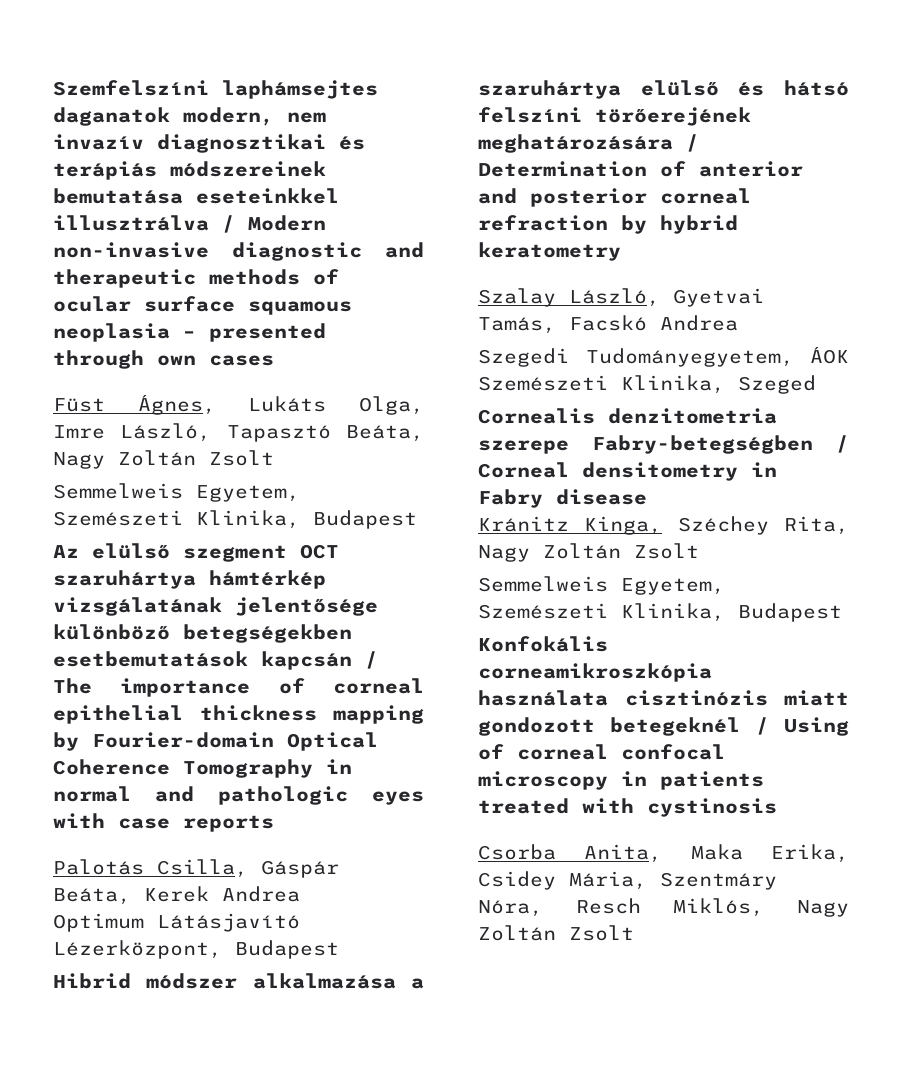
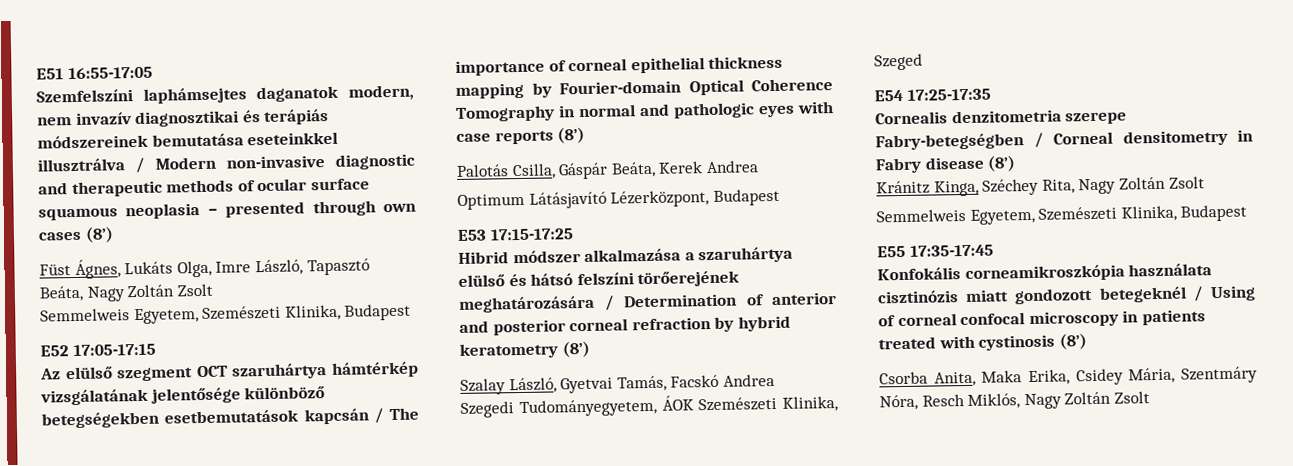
(53, 88) none -> [36,66,153,80] E51 16:55-17:05 //
(274, 360) none -> [84,226,114,243] (8’)
(417, 519) none -> [40,343,156,357] // E52 17:05-17:15
(274, 823) none -> [557,126,586,144] (8’)
(339, 949) none -> [457,228,574,241] // E53 17:15-17:25
(621, 251) none -> [561,340,590,358] (8’)
(816, 384) none -> [874,88,991,102] // E54 17:25-17:35
(647, 497) none -> [987,155,1017,172] (8’)
(842, 612) none -> [877,244,994,258] // E55 17:35-17:45
(777, 807) none -> [1058,333,1087,350] (8’)

